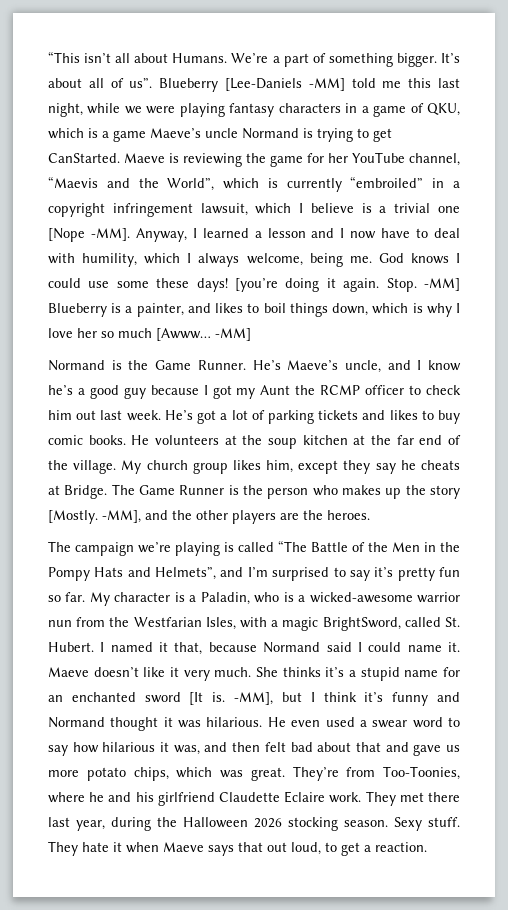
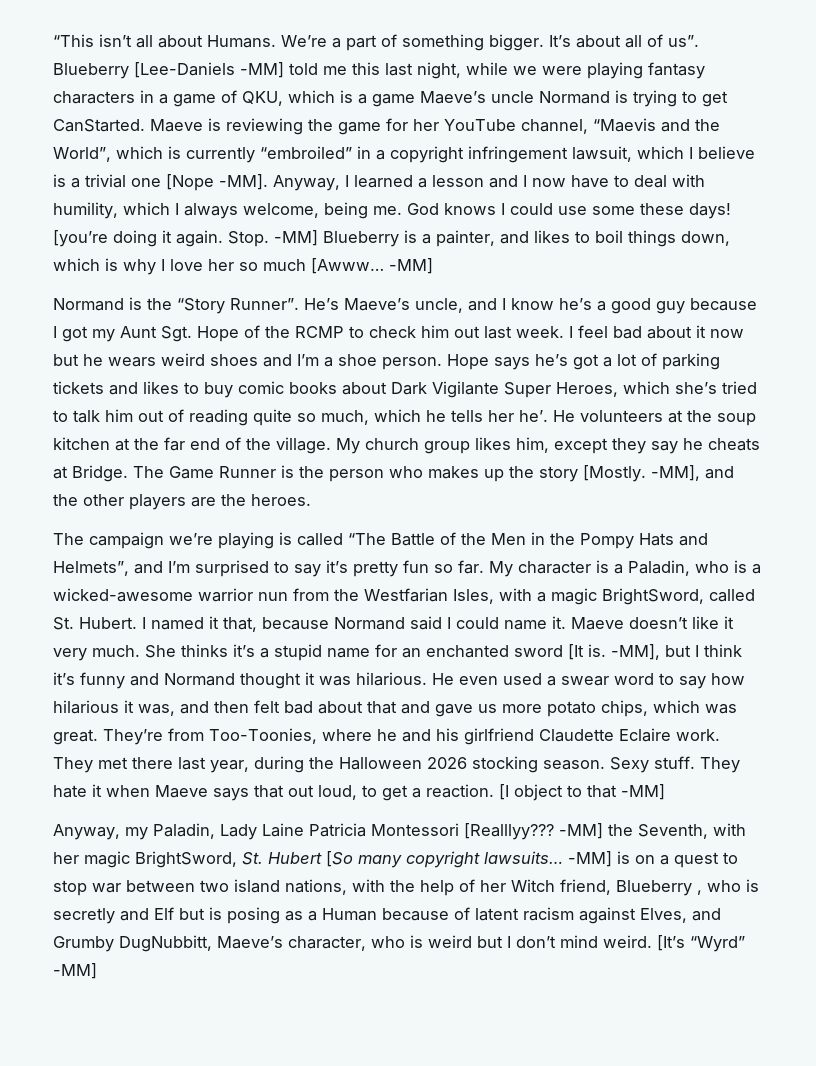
[155,360,246,370] Game Runner. -> [177,298,299,314] “Story Runner”.
(291, 390) none -> [161,325,260,342] Sgt. Hope of
[365,385,405,395] officer -> (344, 332) none
[164,410,193,420] He’s -> [569,325,744,339] [53,353,568,370] I feel bad about it now but he wears weird shoes and I’m a shoe person. Hope says he’s
[88,435,126,445] books. -> [289,381,757,398] [53,409,548,426] books about Dark Vigilante Super Heroes, which she’s tried to talk him out of reading quite so much, which he tells her he’.
(427, 847) none -> [499,784,665,801] [53,823,746,840] [53,851,738,868] [53,879,759,896] [53,907,721,924] [53,935,745,952] [53,963,97,979] [I object to that -MM] // Anyway, my Paladin, Lady Laine Patricia Montessori [Realllyy??? -MM] the Seventh, with her magic BrightSword, St. Hubert [So many copyright lawsuits… -MM] is on a quest to stop war between two island nations, with the help of her Witch friend, Blueberry , who is secretly and Elf but is posing as a Human because of latent racism against Elves, and Grumby DugNubbitt, Maeve’s character, who is weird but I don’t mind weird. [It’s “Wyrd” -MM]

